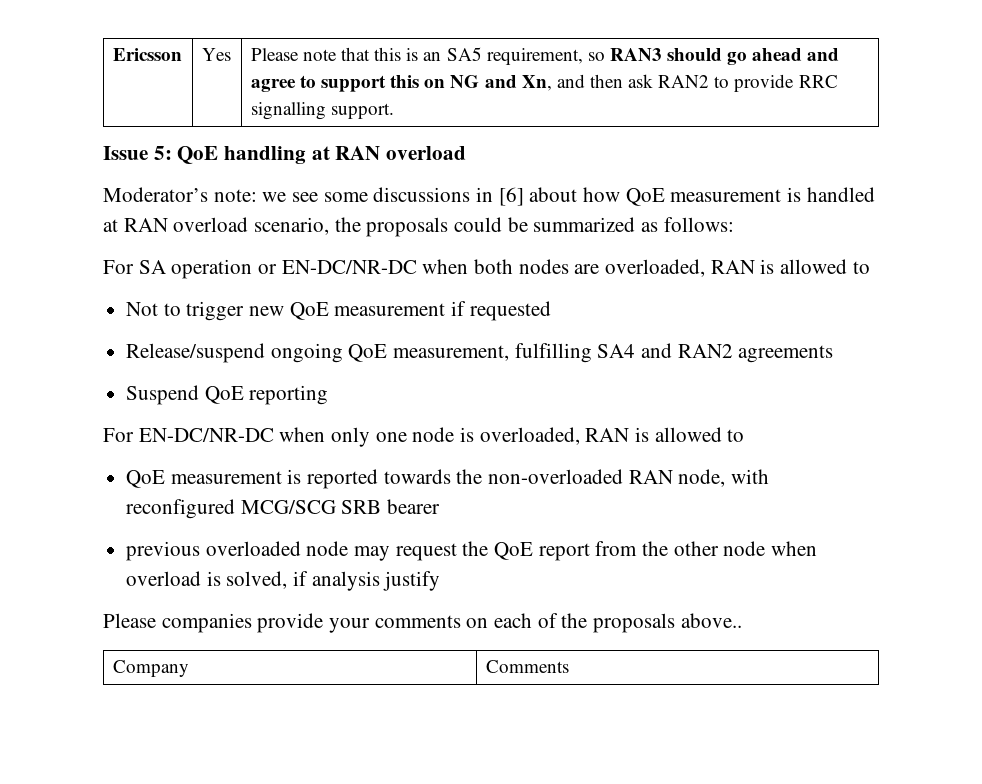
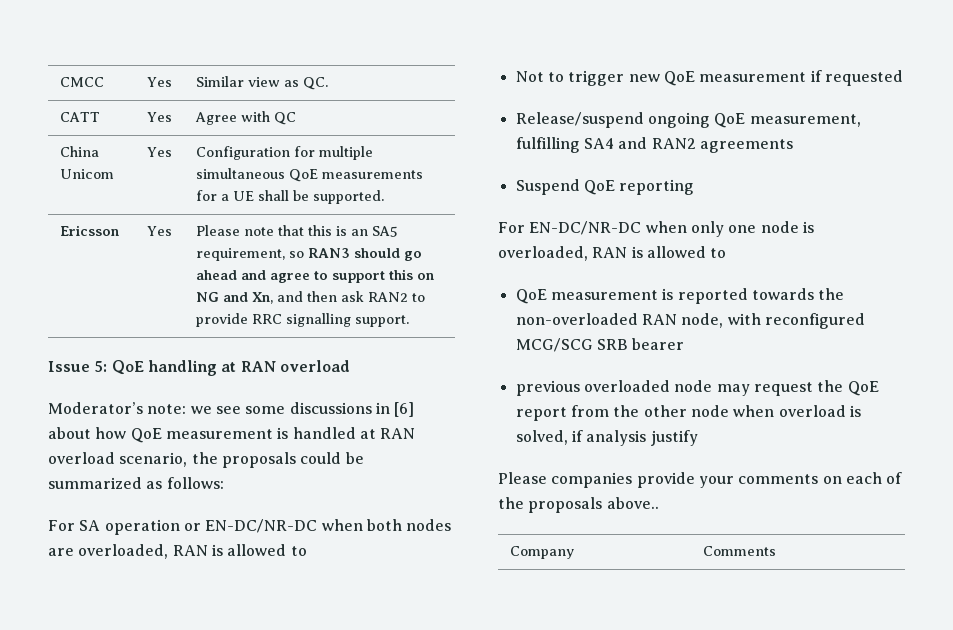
(112, 54) none -> [59,77,104,87] [146,77,172,87] [195,76,328,90] [59,112,100,122] [146,112,172,122] [194,111,296,125] [59,146,99,157] [59,169,114,179] [146,147,172,157] [195,146,373,160] [195,168,423,182] [195,190,384,204] CMCC | Yes | Similar view as QC. // CATT | Yes | Agree with QC // China Unicom | Yes | Configuration for multiple simultaneous QoE measurements for a UE shall be supported. //

